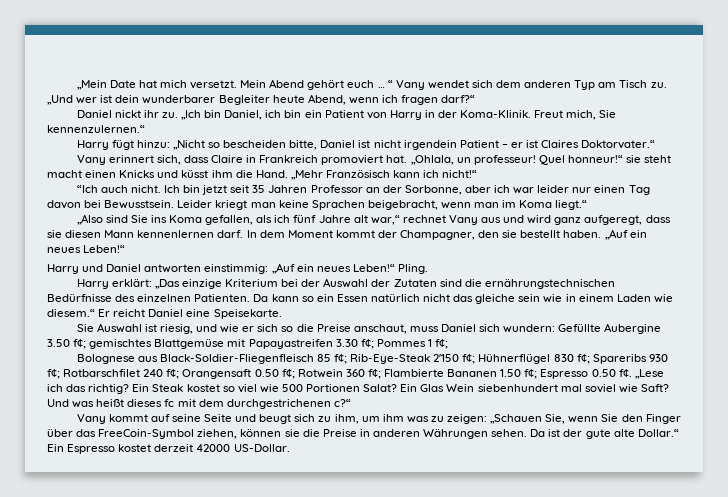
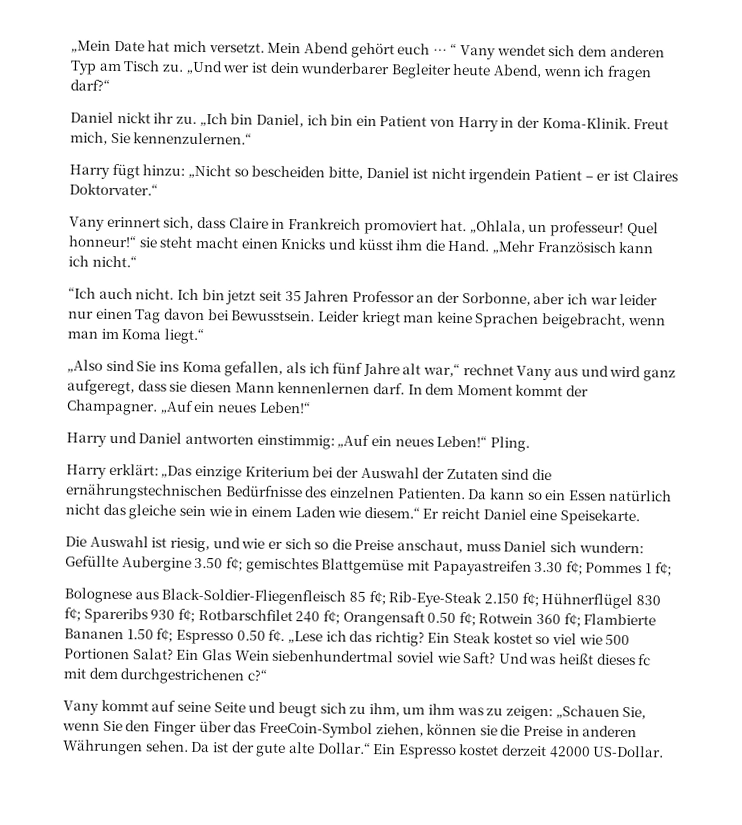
[442,170,478,178] nicht!“ -> [91,255,137,268] nicht.“
[400,230,602,240] Champagner, den sie bestellt haben. -> [66,399,158,416] Champagner.
[76,324,94,332] Sie -> [65,536,87,547] Die
[433,354,460,362] 2'150 -> [483,593,519,604] 2.150
[477,384,582,392] siebenhundert mal -> [272,649,395,663] siebenhundertmal

